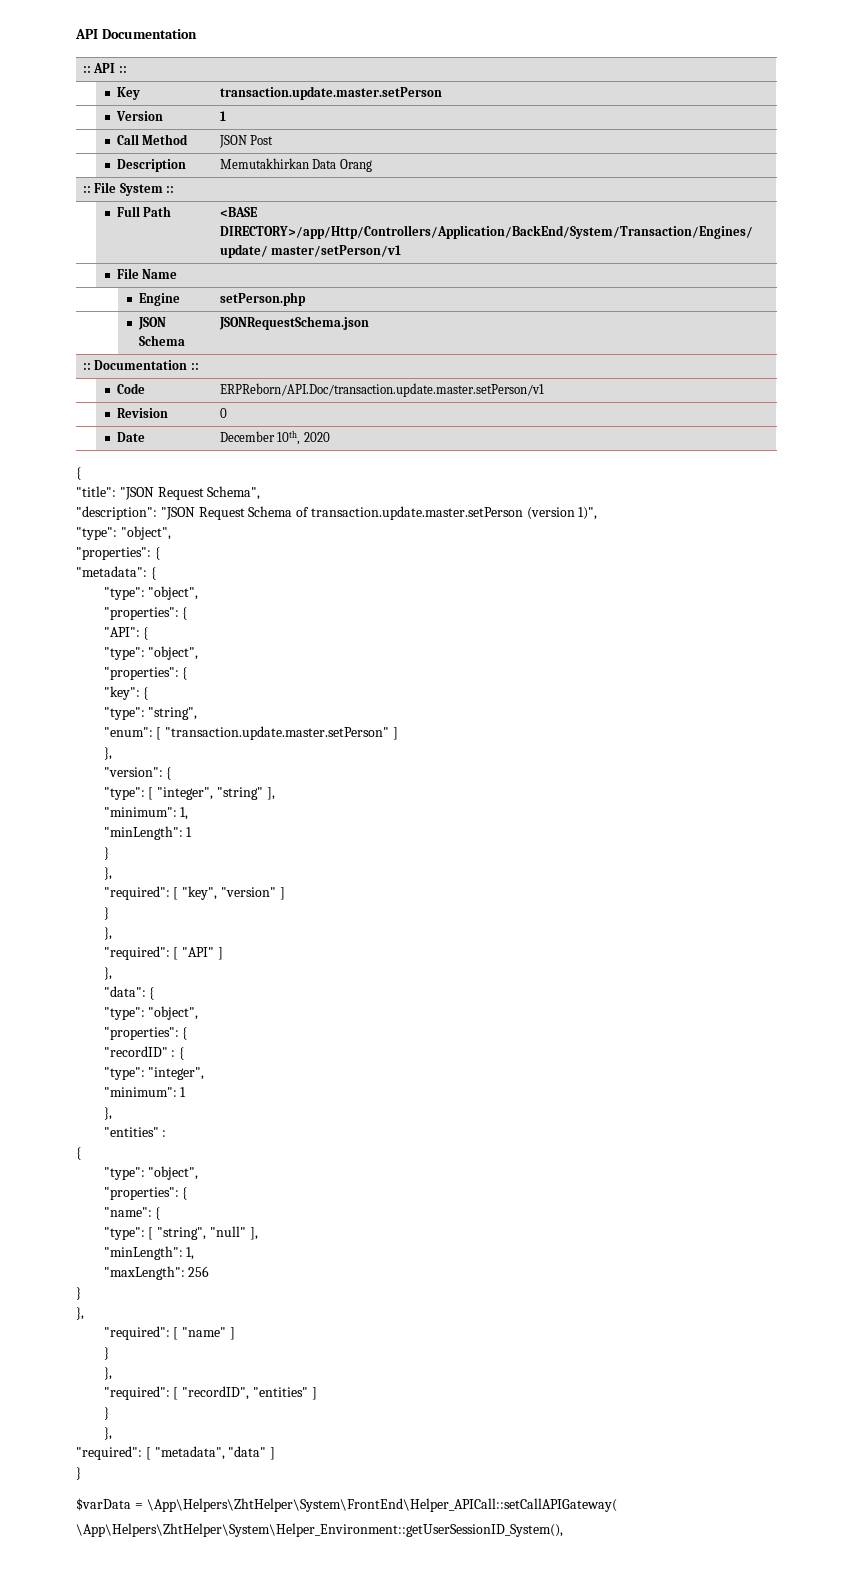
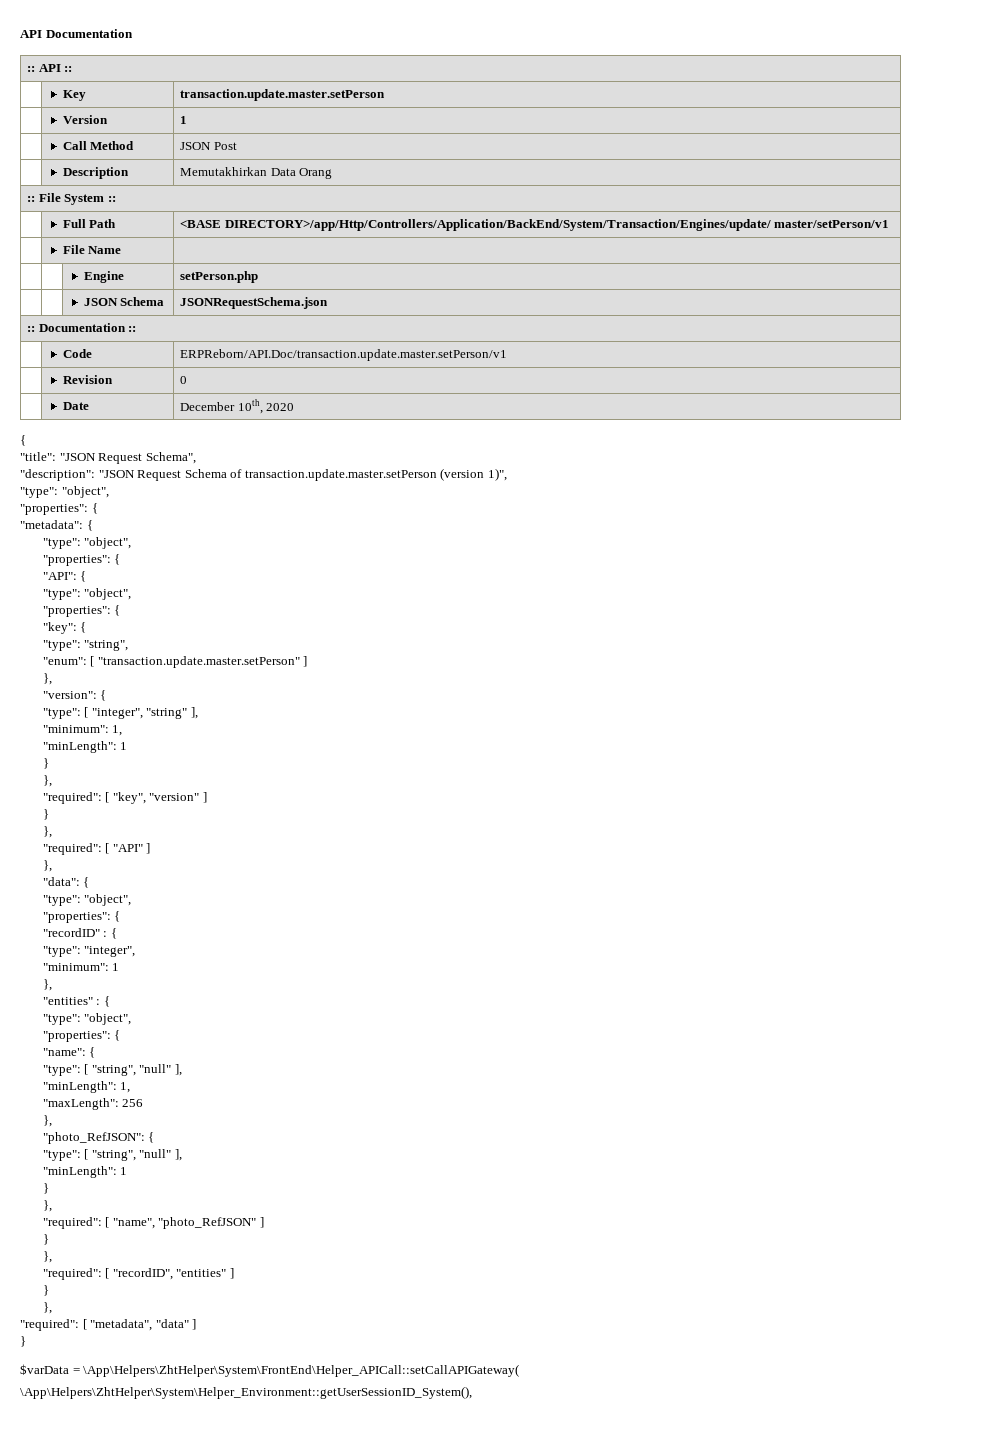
(167, 1133) // -> (101, 1002) none
[76,1287,81,1300] [76,1307,84,1320] [103,1326,227,1340] // } // }, // "required": [ "name" -> [42,1115,52,1127] [42,1132,155,1144] [42,1149,182,1161] [42,1166,128,1178] [42,1183,49,1194] [42,1200,52,1212] [42,1217,257,1229] // }, // "photo_RefJSON": { // "type": [ "string", "null" ], // "minLength": 1 // } // }, // "required": [ "name", "photo_RefJSON"

